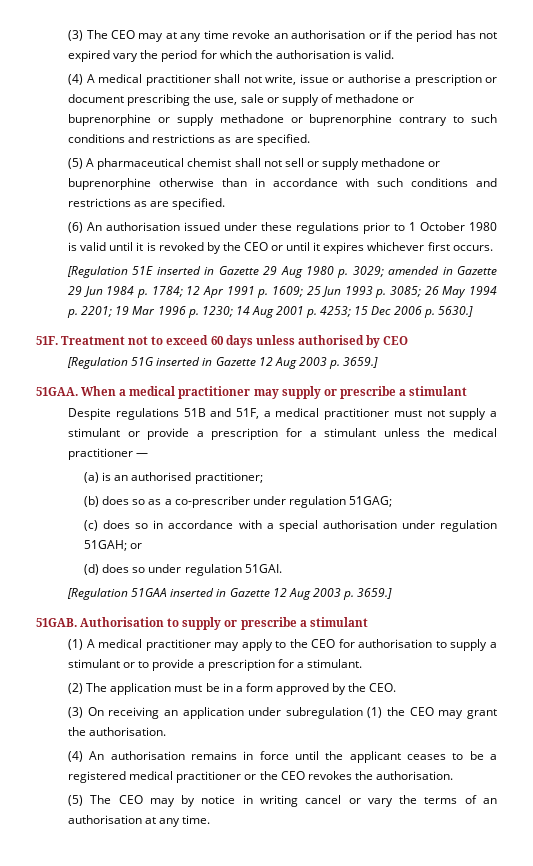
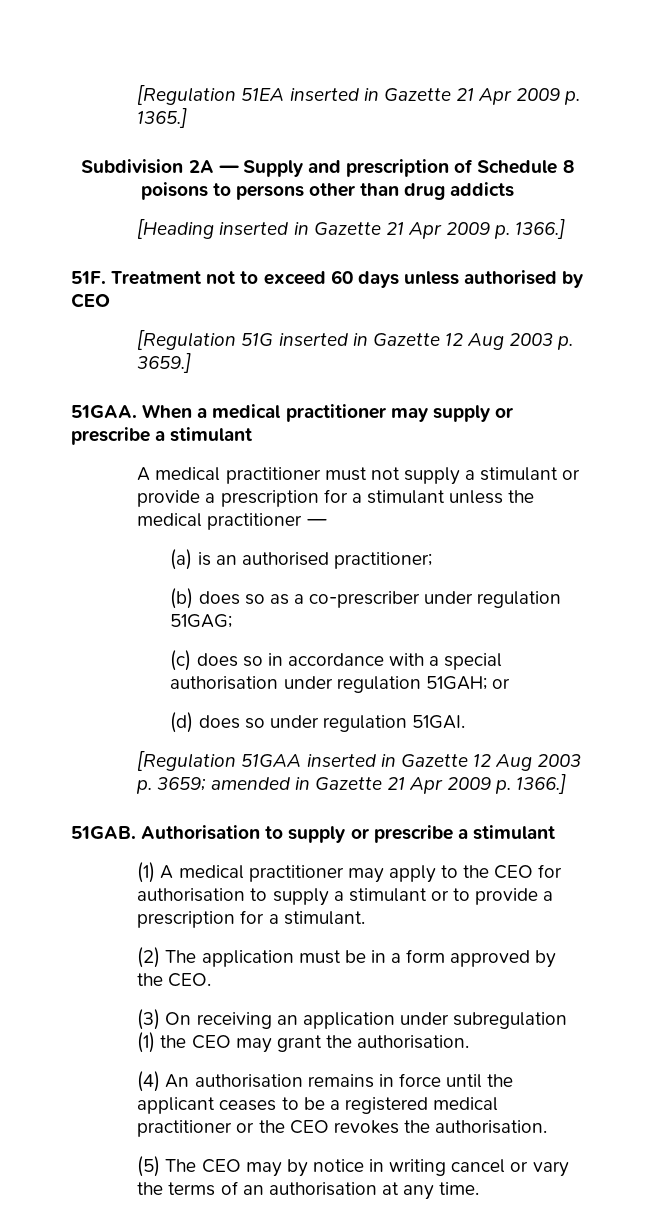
[68,30,498,42] [68,50,395,62] [68,74,497,86] [68,94,415,106] [68,114,498,126] [68,134,310,146] [68,158,441,170] [68,178,498,190] [68,198,226,210] [68,222,498,234] [68,242,493,254] [67,266,497,278] [68,286,498,298] [67,306,473,318] (3) The CEO may at any time revoke an authorisation or if the period has not expired vary the period for which the authorisation is valid. // (4) A medical practitioner shall not write, issue or authorise a prescription or document prescribing the use, sale or supply of methadone or buprenorphine or supply methadone or buprenorphine contrary to such conditions and restrictions as are specified. // (5) A pharmaceutical chemist shall not sell or supply methadone or buprenorphine otherwise than in accordance with such conditions and restrictions as are specified. // (6) An authorisation issued under these regulations prior to 1 October 1980 is valid until it is revoked by the CEO or until it expires whichever first occurs. // [Regulation 51E inserted in Gazette 29 Aug 1980 p. 3029; amended in Gazette 29 Jun 1984 p. 1784; 12 Apr 1991 p. 1609; 25 Jun 1993 p. 3085; 26 May 1994 p. 2201; 19 Mar 1996 p. 1230; 14 Aug 2001 p. 4253; 15 Dec 2006 p. 5630.] -> [137,85,581,105] [137,108,188,128] [81,159,574,177] [140,182,515,200] [137,219,566,239] [Regulation 51EA inserted in Gazette 21 Apr 2009 p. 1365.] // Subdivision 2A — Supply and prescription of Schedule 8 poisons to persons other than drug addicts // [Heading inserted in Gazette 21 Apr 2009 p. 1366.]
[68,408,271,420] Despite regulations 51B and 51F, a -> [137,467,151,481] A
[357,588,393,599] 3659.] -> [157,774,567,794] 3659; amended in Gazette 21 Apr 2009 p. 1366.]

